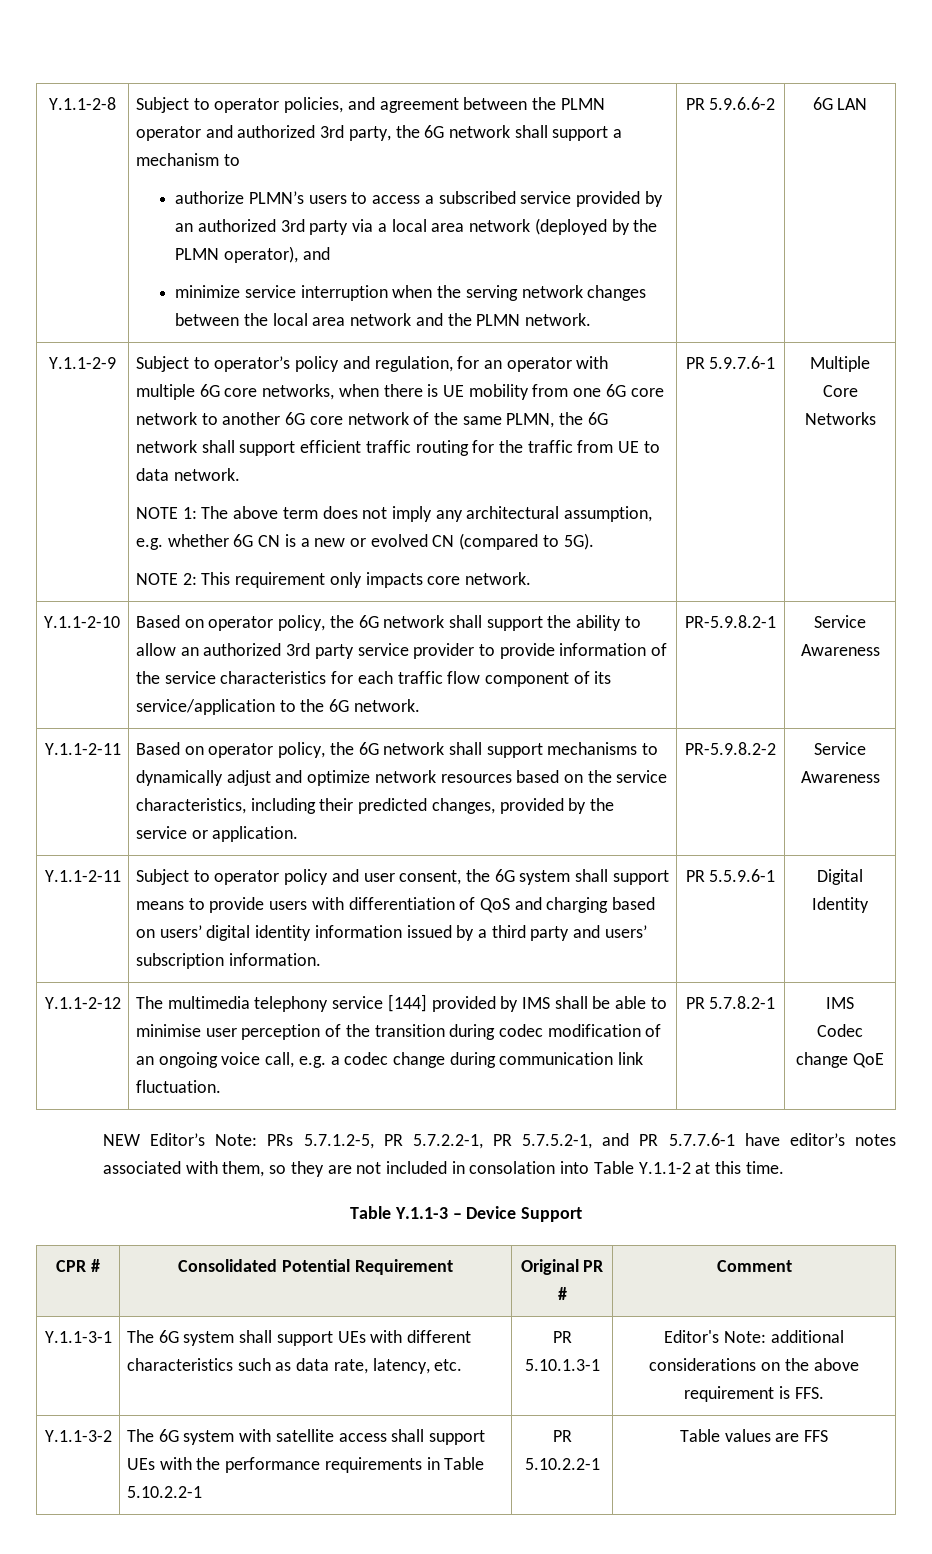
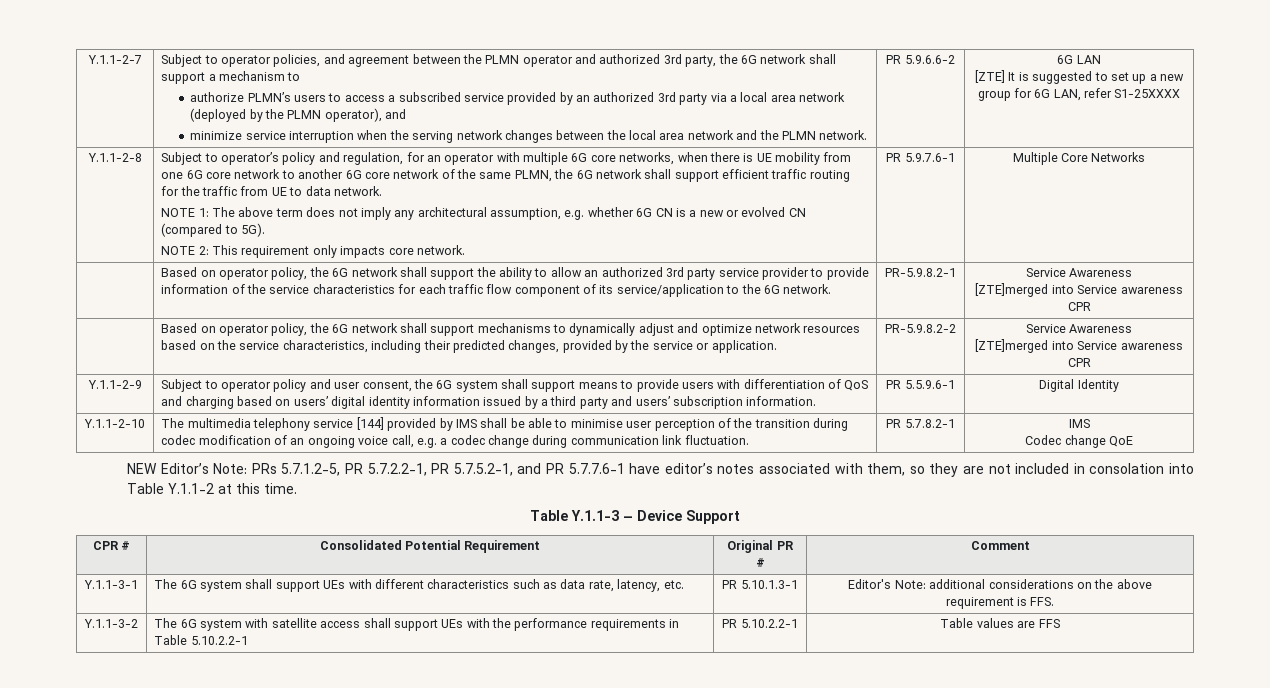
[49,97,116,110] Y.1.1-2-8 -> [87,55,142,64] Y.1.1-2-7
[49,357,116,369] // Y.1.1-2-9 -> [975,70,1184,84] [977,88,1181,101] [87,153,142,162] // [ZTE] It is suggested to set up a new group for 6G LAN, refer S1-25XXXX // Y.1.1-2-8
[43,616,120,628] Y.1.1-2-10 -> (1146, 157) none
[44,743,121,755] // Y.1.1-2-11 -> [975,283,1183,297] [1067,302,1091,311] // [ZTE]merged into Service awareness CPR //
[44,870,121,882] // Y.1.1-2-11 -> [975,339,1183,353] [1067,358,1091,367] [87,380,142,389] // [ZTE]merged into Service awareness CPR // Y.1.1-2-9
[44,997,121,1009] Y.1.1-2-12 -> [84,419,145,428] Y.1.1-2-10

